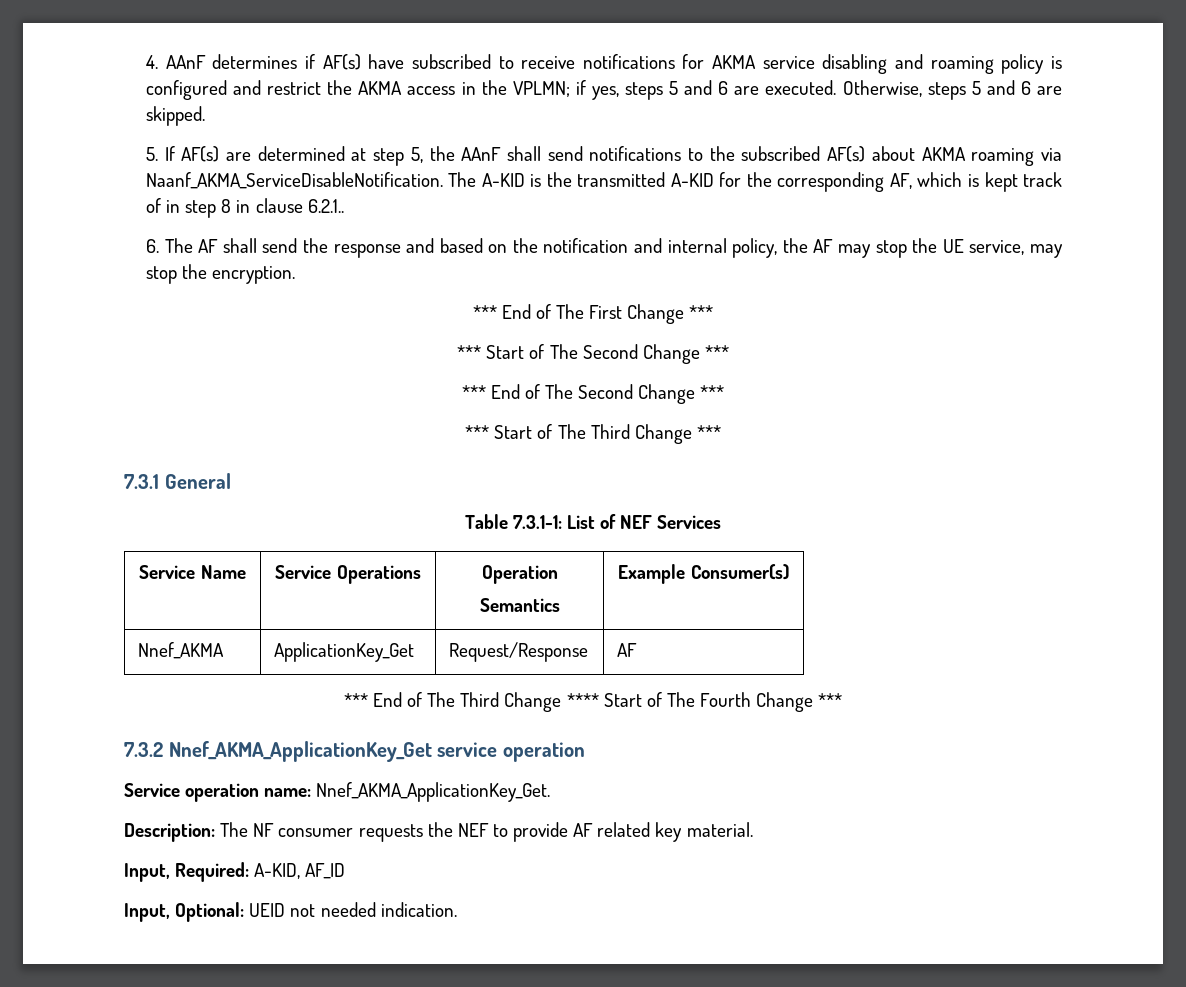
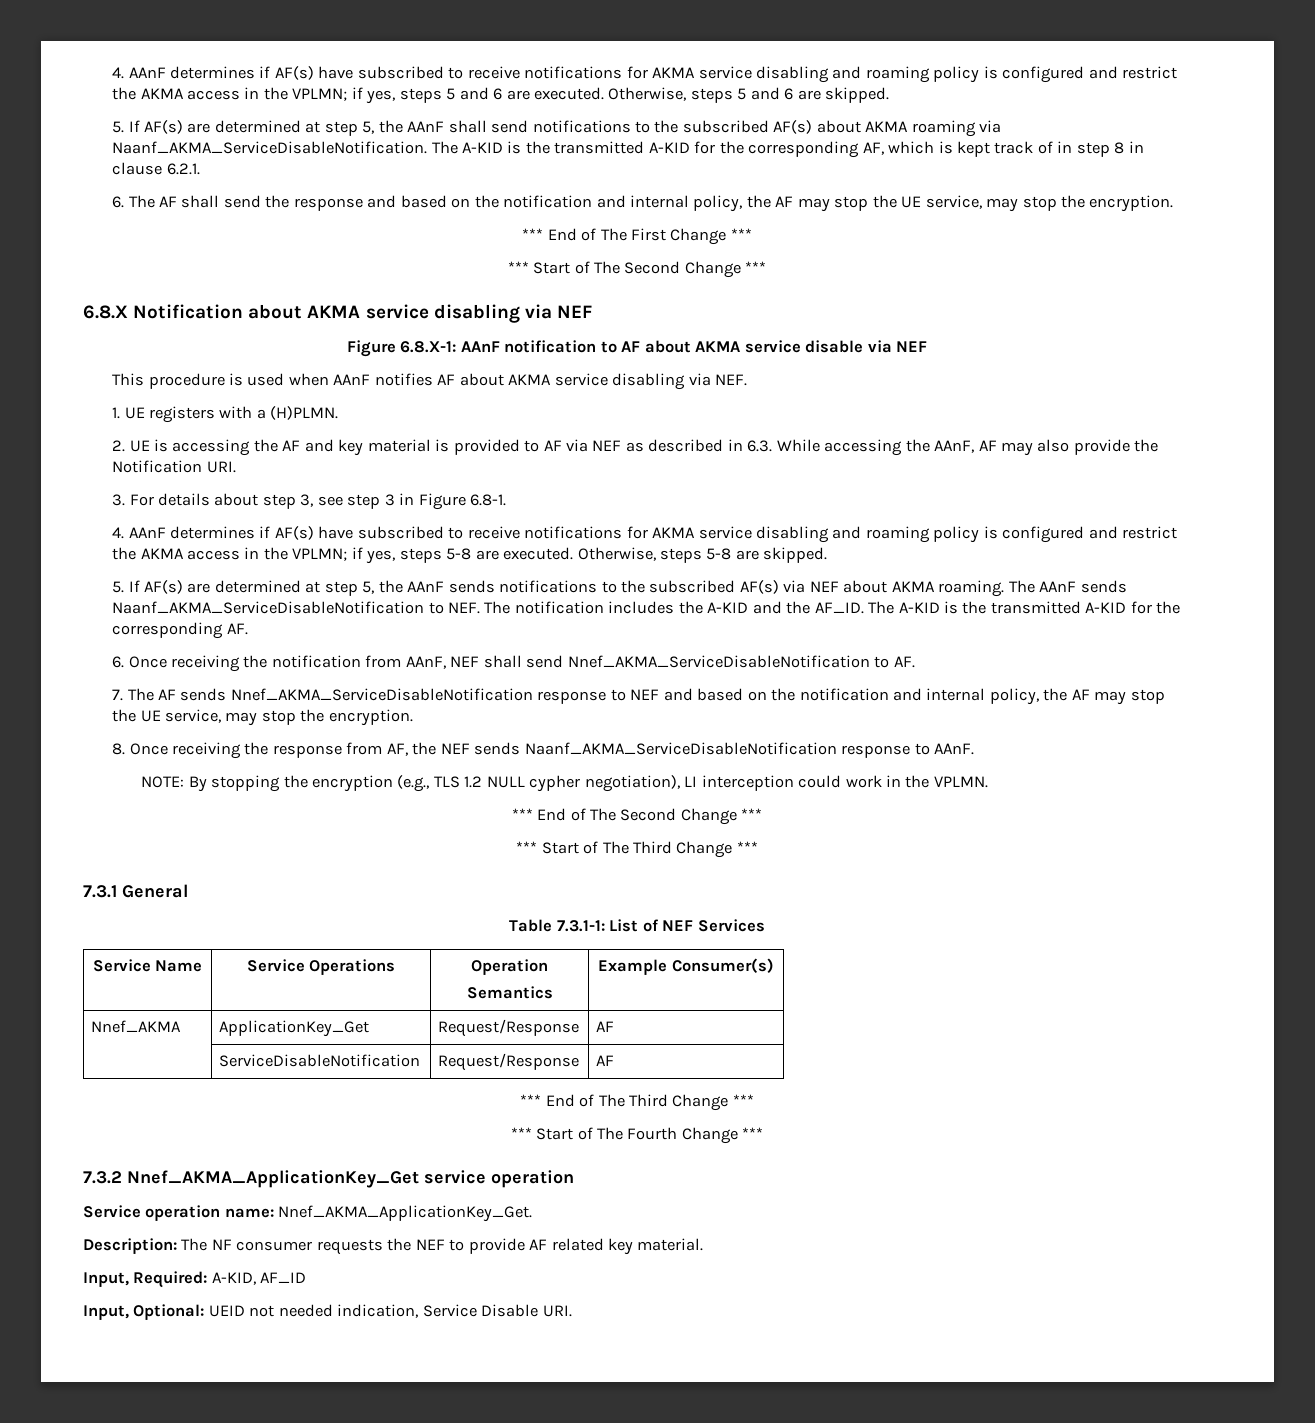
[307,199,344,213] 6.2.1.. -> [166,163,200,175] 6.2.1.
(729, 352) none -> [83,304,592,323] [346,340,928,357] [112,373,747,390] [112,406,339,423] [112,439,1159,456] [112,460,236,473] [112,493,507,510] [112,526,1178,543] [112,547,828,564] [112,580,1127,597] [112,601,1181,614] [112,622,248,639] [112,655,915,672] [112,688,1165,705] [112,709,413,726] [112,742,974,759] [141,775,988,792] // 6.8.X Notification about AKMA service disabling via NEF // Figure 6.8.X-1: AAnF notification to AF about AKMA service disable via NEF // This procedure is used when AAnF notifies AF about AKMA service disabling via NEF. // 1. UE registers with a (H)PLMN. // 2. UE is accessing the AF and key material is provided to AF via NEF as described in 6.3. While accessing the AAnF, AF may also provide the Notification URI. // 3. For details about step 3, see step 3 in Figure 6.8-1. // 4. AAnF determines if AF(s) have subscribed to receive notifications for AKMA service disabling and roaming policy is configured and restrict the AKMA access in the VPLMN; if yes, steps 5-8 are executed. Otherwise, steps 5-8 are skipped. // 5. If AF(s) are determined at step 5, the AAnF sends notifications to the subscribed AF(s) via NEF about AKMA roaming. The AAnF sends Naanf_AKMA_ServiceDisableNotification to NEF. The notification includes the A-KID and the AF_ID. The A-KID is the transmitted A-KID for the corresponding AF. // 6. Once receiving the notification from AAnF, NEF shall send Nnef_AKMA_ServiceDisableNotification to AF. // 7. The AF sends Nnef_AKMA_ServiceDisableNotification response to NEF and based on the notification and internal policy, the AF may stop the UE service, may stop the encryption. // 8. Once receiving the response from AF, the NEF sends Naanf_AKMA_ServiceDisableNotification response to AAnF. // NOTE: By stopping the encryption (e.g., TLS 1.2 NULL cypher negotiation), LI interception could work in the VPLMN.
(637, 650) none -> [219,1054,421,1067] [438,1053,580,1071] [596,1055,615,1066] // | ServiceDisableNotification | Request/Response | AF
[566,693,599,707] **** -> [732,1094,754,1106] [510,1127,532,1139] *** // ***
[380,902,457,917] indication. -> [337,1304,572,1318] indication, Service Disable URI.

